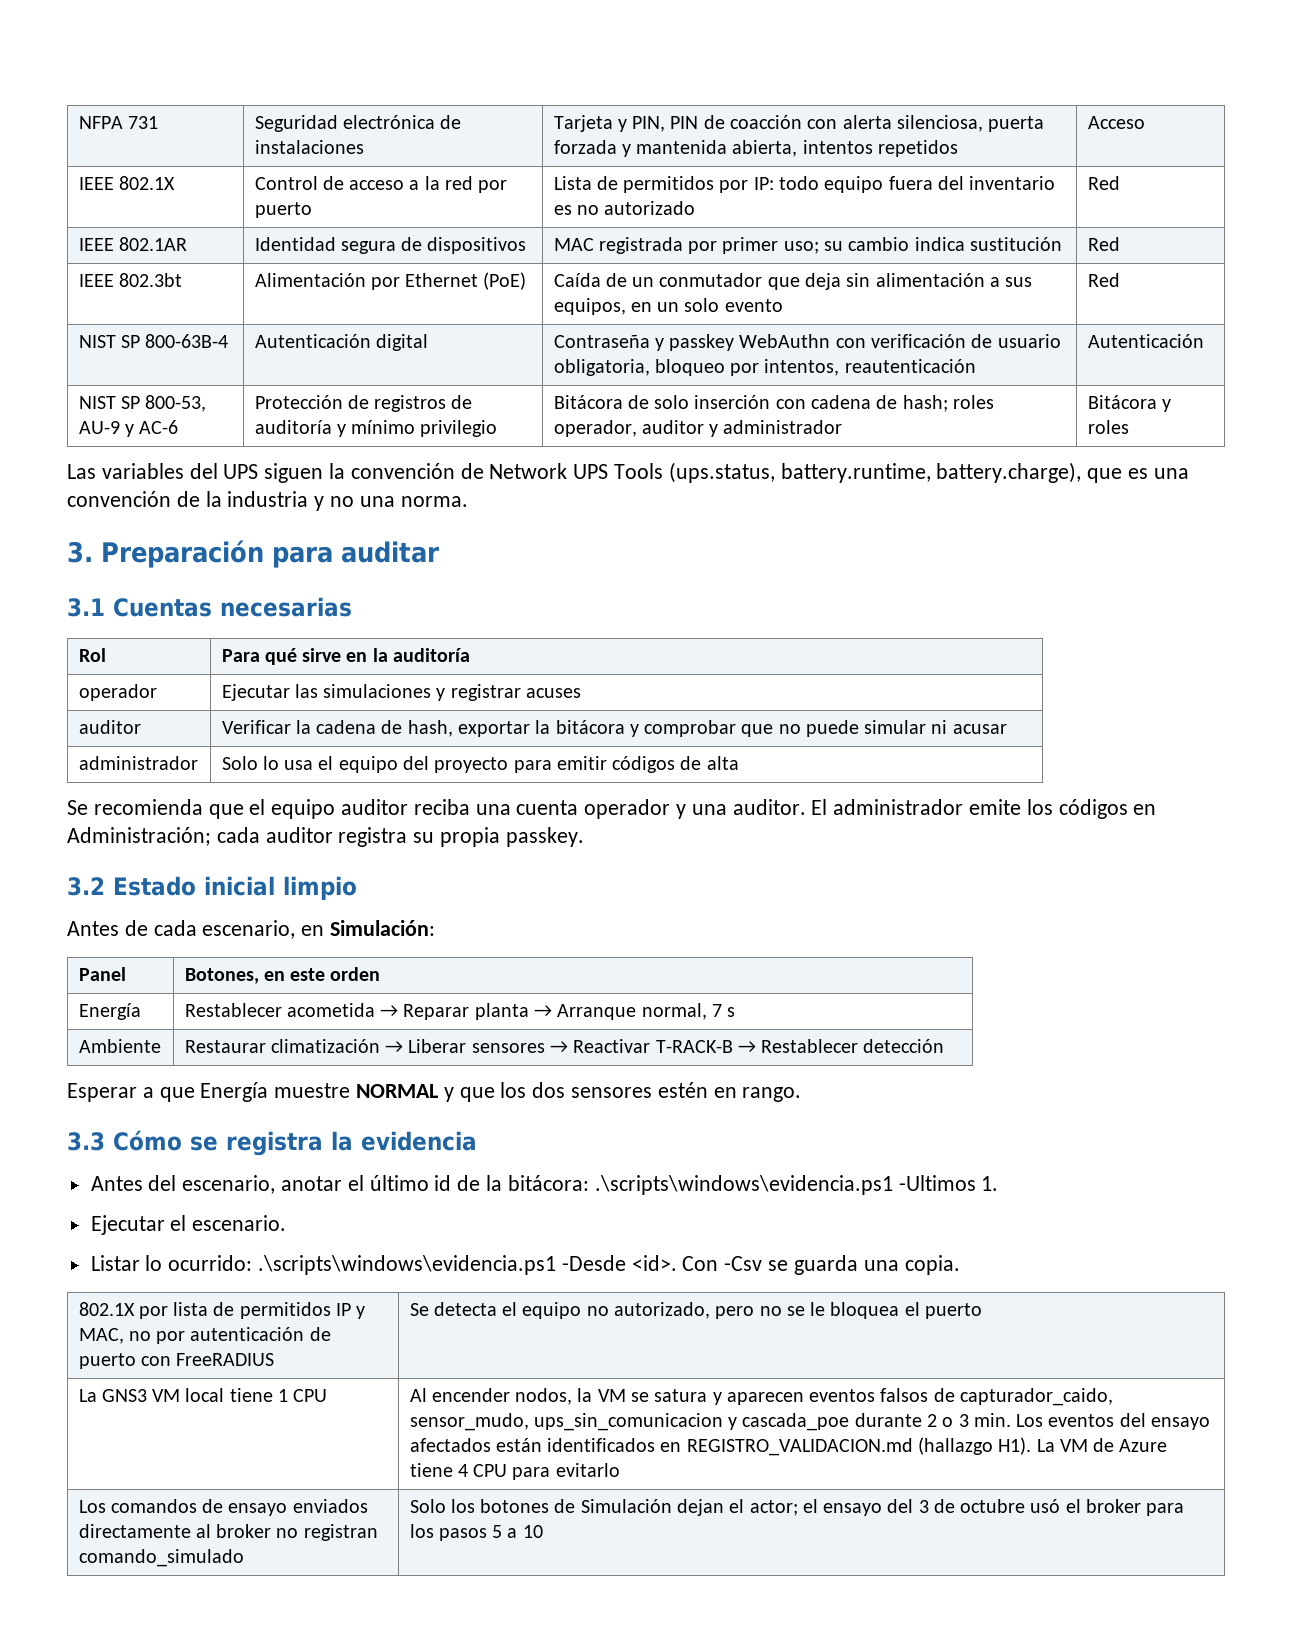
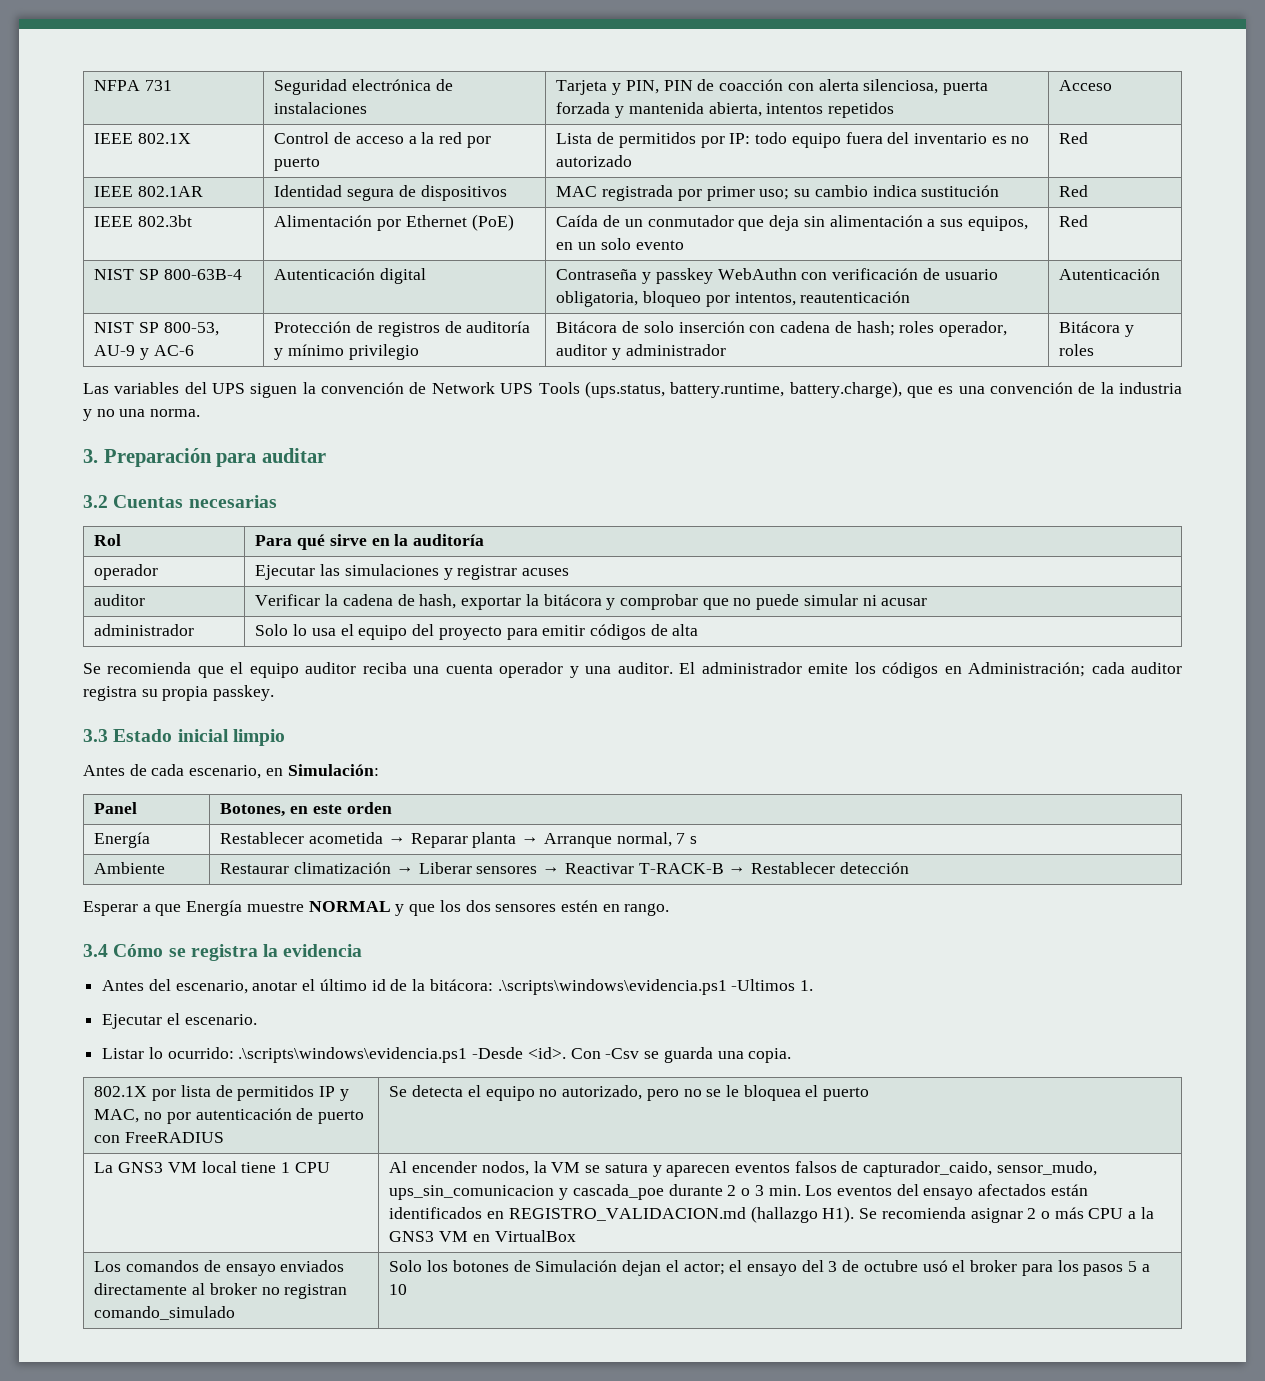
[67,598,105,617] 3.1 -> [83,495,108,508] 3.2
[67,877,105,896] 3.2 -> [83,729,108,742] 3.3
[67,1132,105,1151] 3.3 -> [83,944,108,957] 3.4
[1036,1438,1168,1452] [409,1463,620,1480] La VM de Azure tiene 4 CPU para evitarlo -> [859,1207,1154,1223] [389,1230,576,1242] Se recomienda asignar 2 o más CPU a la GNS3 VM en VirtualBox

